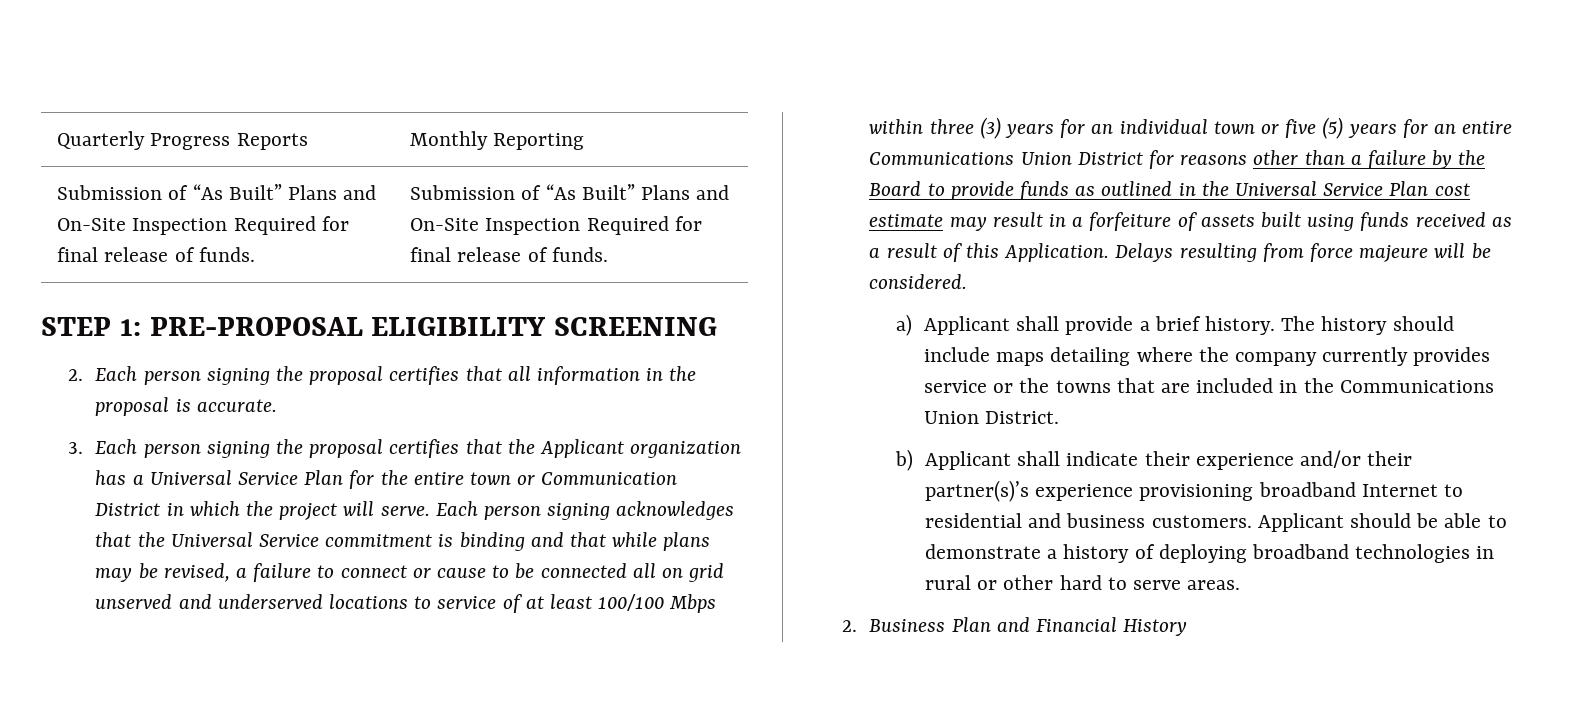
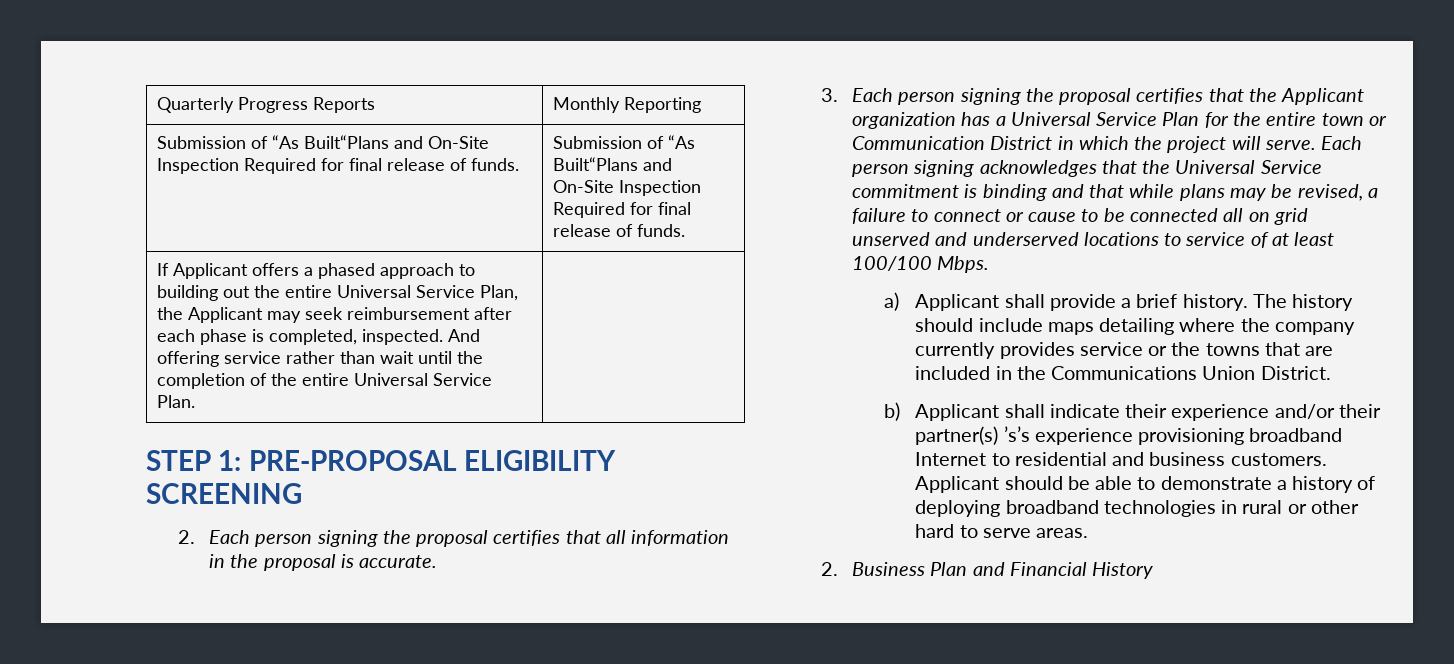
[228,184,338,200] Built” Plans -> [304,135,390,149] Built“Plans
[581,184,730,200] [410,216,702,235] [410,247,608,262] Built” Plans and On-Site Inspection Required for final release of funds. -> [553,157,673,171] [553,180,702,196] [553,202,692,218] [553,224,686,237] [157,263,476,279] [157,285,519,301] [157,307,513,323] [157,329,481,345] [157,351,484,367] [157,373,493,389] [157,395,196,408] Built“Plans and On-Site Inspection Required for final release of funds. // If Applicant offers a phased approach to building out the entire Universal Service Plan, the Applicant may seek reimbursement after each phase is completed, inspected. And offering service rather than wait until the completion of the entire Universal Service Plan. |
[669,594,717,613] [869,117,1513,139] [869,150,1486,169] [869,181,1470,200] [869,212,1512,231] [869,243,1491,262] [869,274,968,289] Mbps within three (3) years for an individual town or five (5) years for an entire Communications Union District for reasons other than a failure by the Board to provide funds as outlined in the Universal Service Plan cost estimate may result in a forfeiture of assets built using funds received as a result of this Application. Delays resulting from force majeure will be considered. -> [937,256,990,273] Mbps.
[924,480,1029,502] partner(s)’s -> [915,426,1030,445] partner(s) ’s’s

